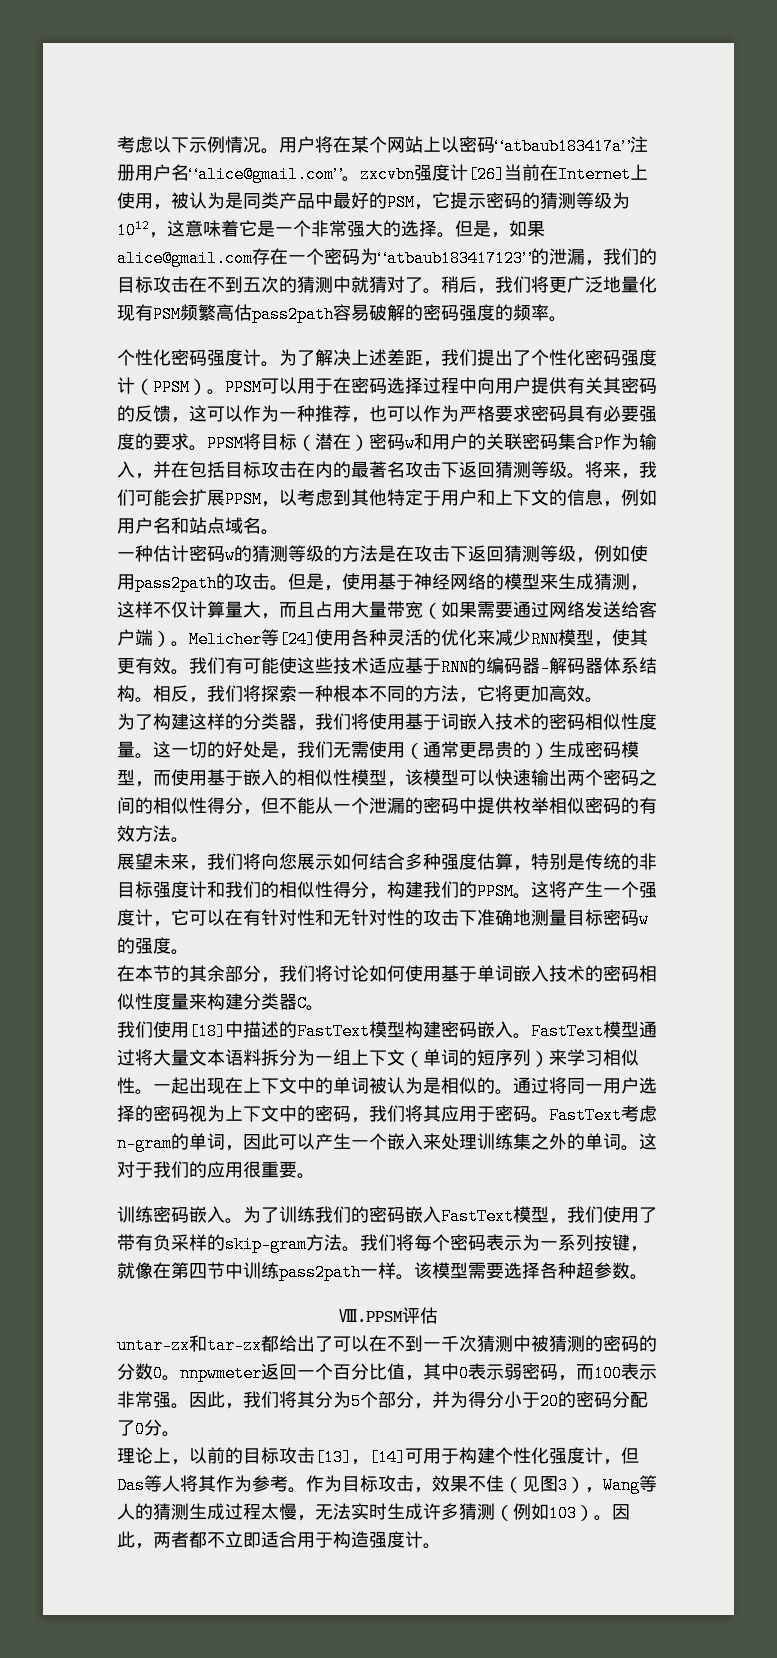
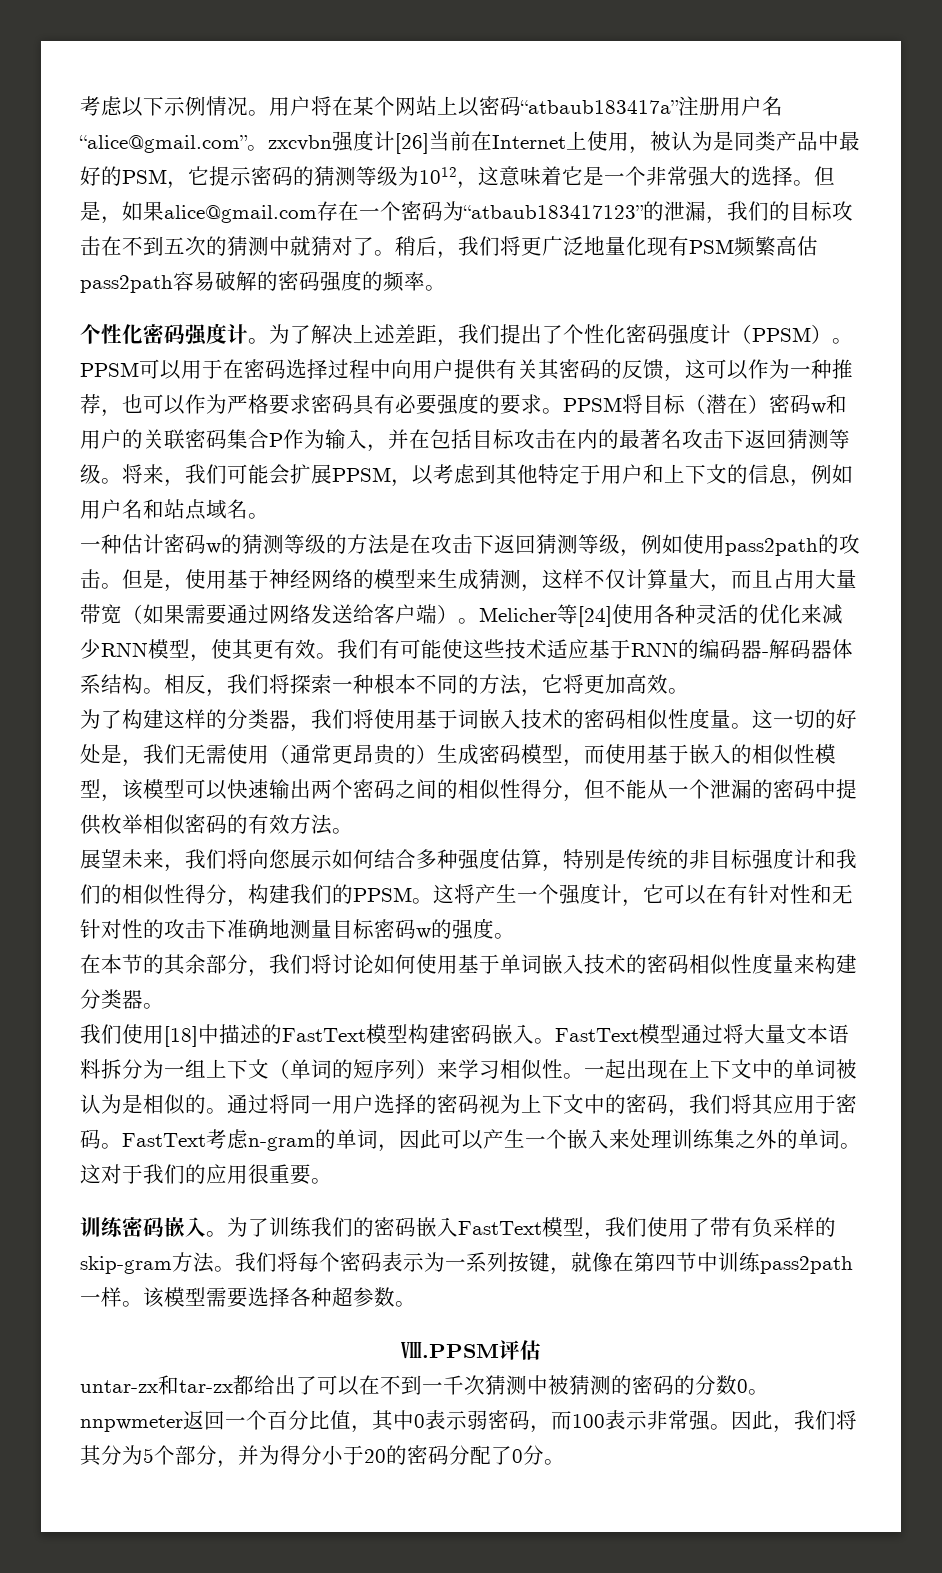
[297,995,307,1012] C -> (143, 999) none
[117,1447,639,1466] [117,1475,657,1494] [117,1503,630,1522] [117,1531,441,1549] // 理论上，以前的目标攻击[13]，[14]可用于构建个性化强度计，但Das等人将其作为参考。作为目标攻击，效果不佳（见图3），Wang等人的猜测生成过程太慢，无法实时生成许多猜测（例如103）。因此，两者都不立即适合用于构造强度计。 -> (565, 1462) none

